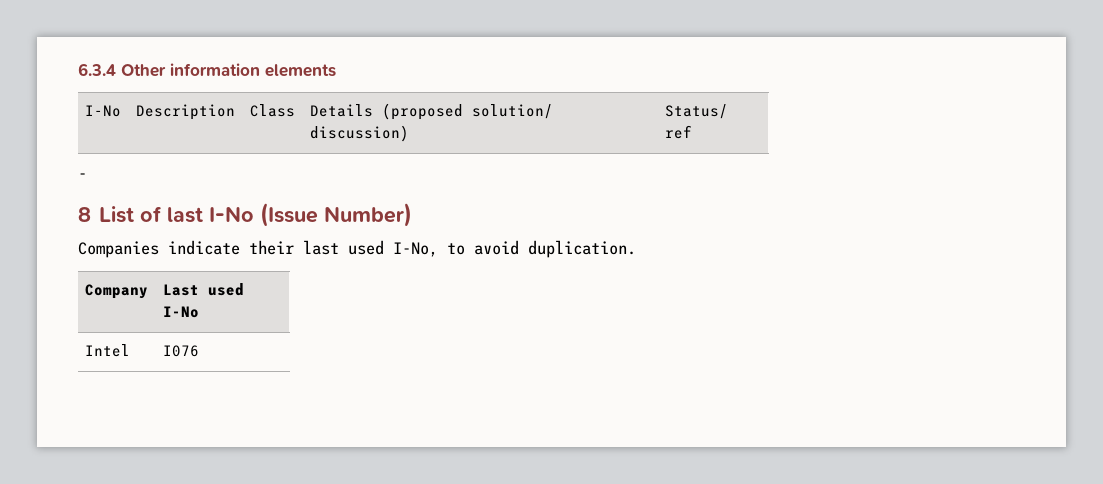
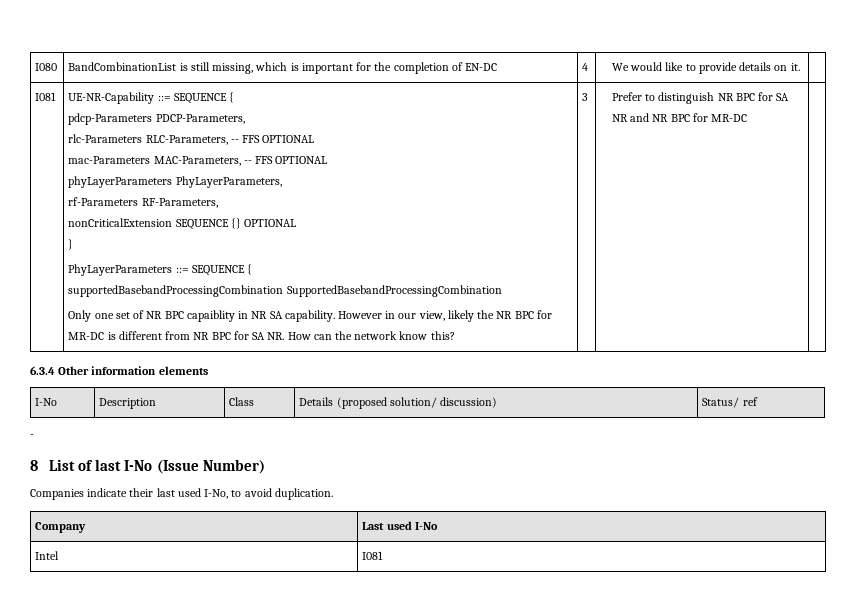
(78, 69) none -> [35,63,58,71] [68,62,498,74] [582,63,589,71] [611,62,800,74] [35,92,57,101] [68,92,235,104] [68,113,245,125] [68,134,315,145] [68,156,328,166] [68,176,282,188] [68,197,218,208] [68,218,297,230] [68,239,74,250] [68,264,253,276] [68,285,502,297] [68,310,552,322] [68,331,455,340] [582,93,589,101] [611,92,790,104] [611,113,748,122] I080 | BandCombinationList is still missing, which is important for the completion of EN-DC | 4 | We would like to provide details on it. | // I081 | UE-NR-Capability ::= SEQUENCE { // pdcp-Parameters PDCP-Parameters, // rlc-Parameters RLC-Parameters, -- FFS OPTIONAL // mac-Parameters MAC-Parameters, -- FFS OPTIONAL // phyLayerParameters PhyLayerParameters, // rf-Parameters RF-Parameters, // nonCriticalExtension SEQUENCE {} OPTIONAL // } // PhyLayerParameters ::= SEQUENCE { // supportedBasebandProcessingCombination SupportedBasebandProcessingCombination // Only one set of NR BPC capaiblity in NR SA capability. However in our view, likely the NR BPC for MR-DC is different from NR BPC for SA NR. How can the network know this? | 3 | Prefer to distinguish NR BPC for SA NR and NR BPC for MR-DC | //
[163,345,200,357] I076 -> [362,551,384,560] I081

